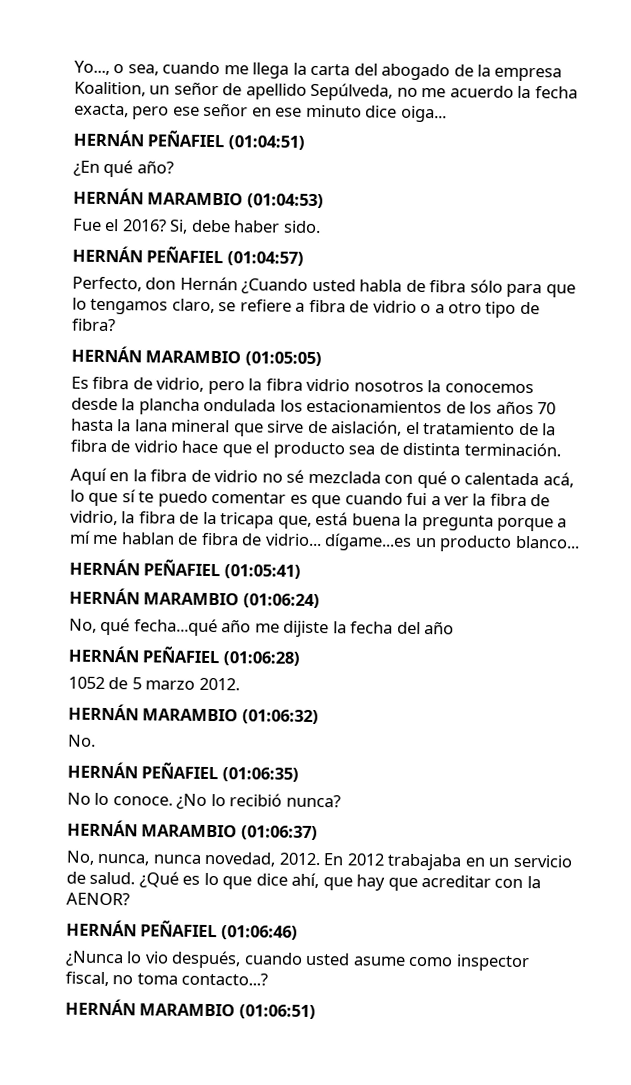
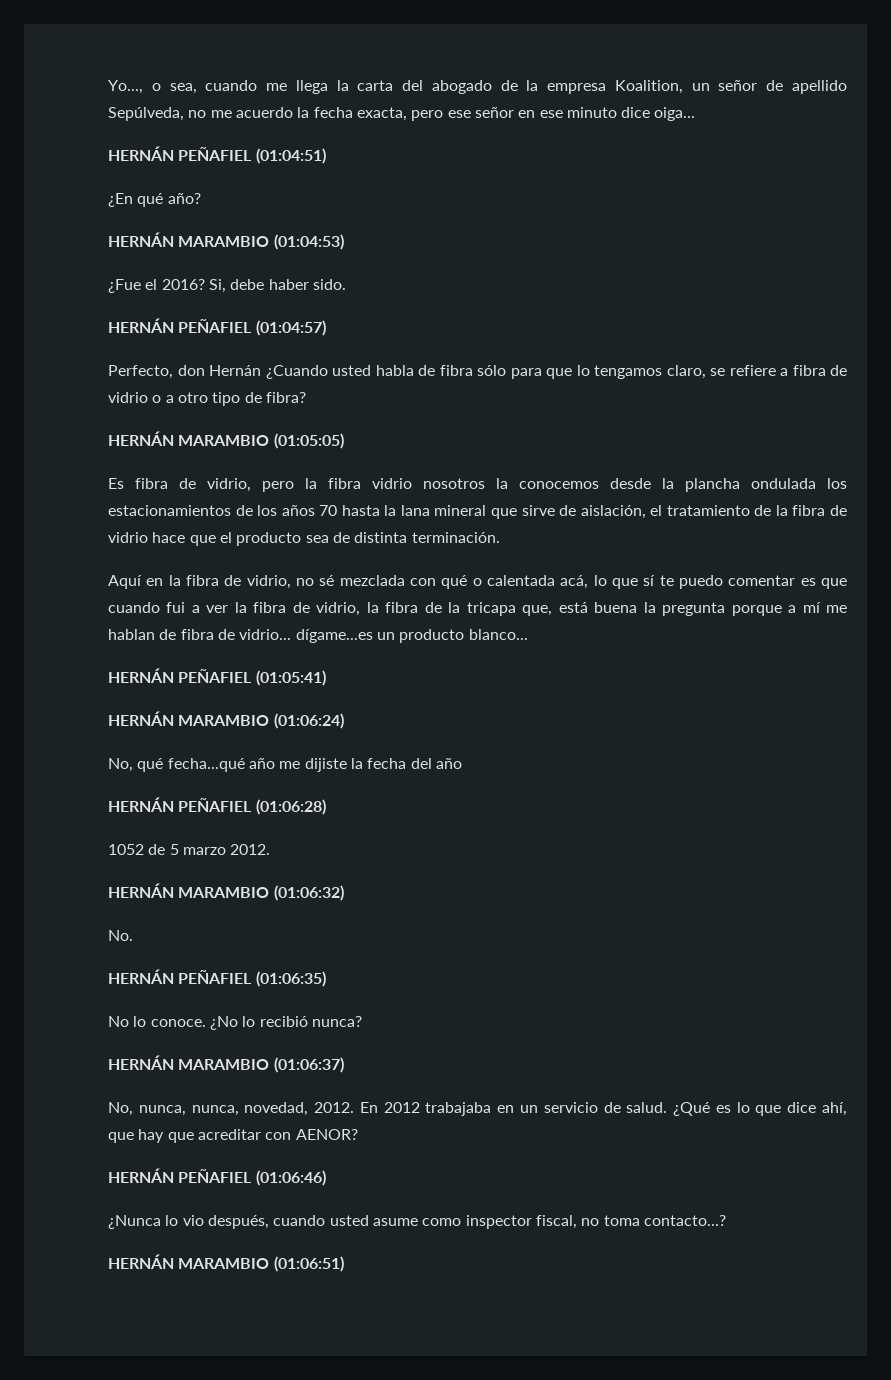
[72,218,102,231] Fue -> [108,279,141,293] ¿Fue
[214,470,259,483] vidrio -> [246,575,291,589] vidrio,
[152,854,201,864] nunca -> [191,1105,239,1116] nunca,
[526,876,541,889] la -> (292, 1136) none

